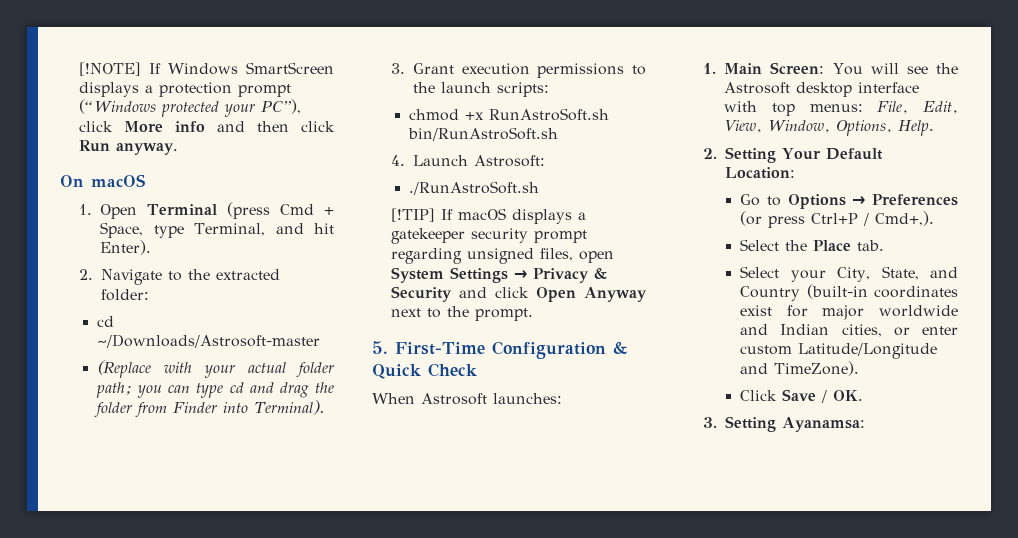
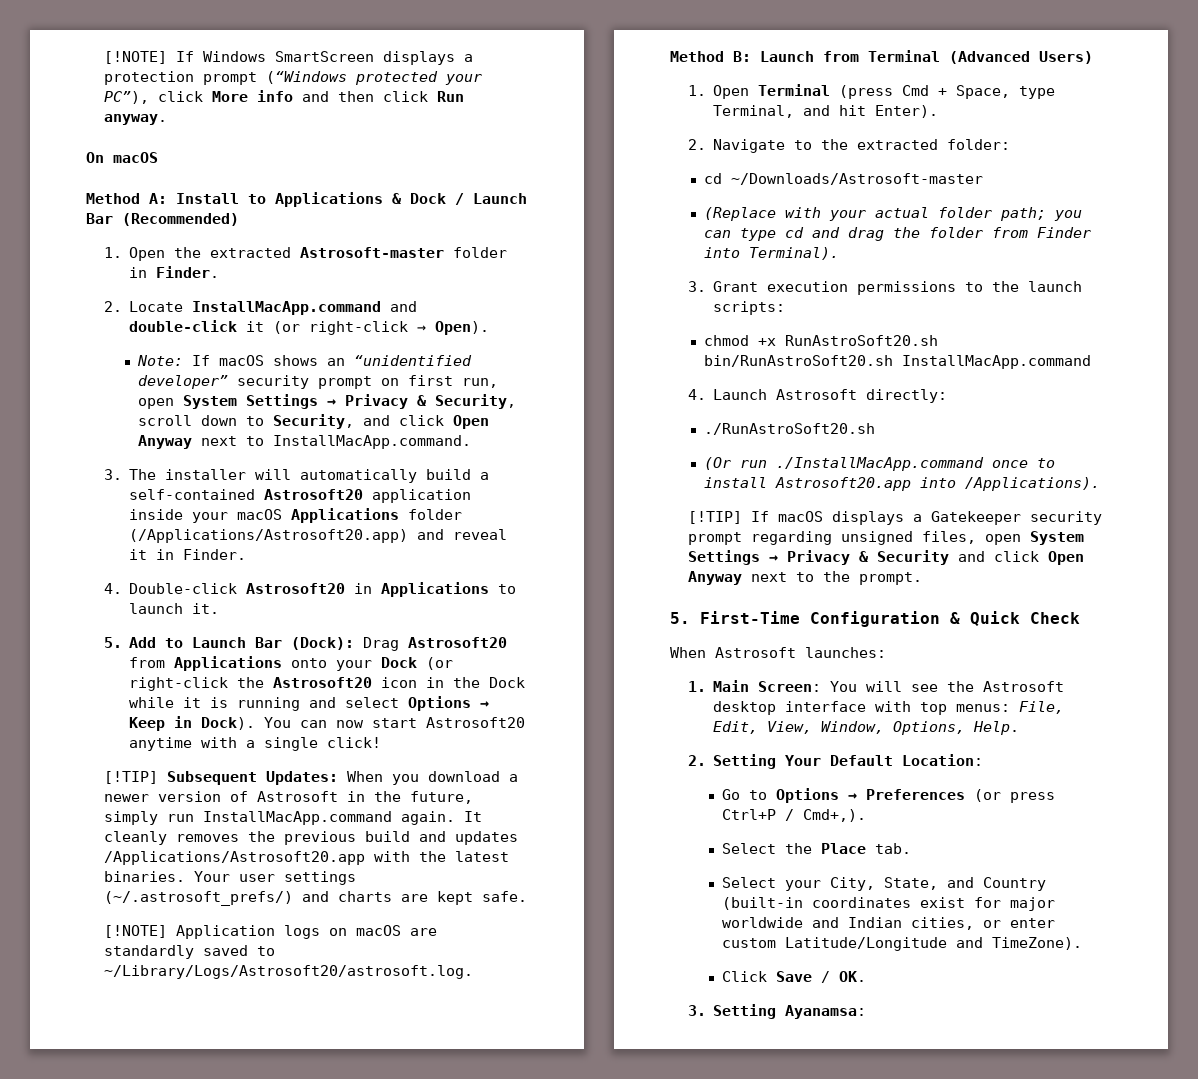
(145, 180) none -> [86,192,527,207] [86,213,239,226] [104,247,508,261] [129,266,220,278] [104,301,418,315] [129,320,490,335] [137,355,473,366] [138,375,499,389] [138,394,517,409] [138,414,490,429] [138,435,472,449] [104,469,490,483] [129,489,472,503] [129,508,463,523] [129,529,508,543] [129,549,247,560] [104,582,517,597] [129,603,220,614] [104,637,508,651] [129,656,454,671] [129,677,526,691] [129,696,490,711] [129,716,526,731] [129,737,382,751] [104,771,519,785] [104,791,474,804] [104,811,483,825] [104,831,519,845] [104,851,510,865] [104,871,357,885] [104,891,528,906] [104,925,438,939] [104,945,276,959] [104,965,474,979] [670,50,1093,64] // Method A: Install to Applications & Dock / Launch Bar (Recommended) // 1. Open the extracted Astrosoft-master folder in Finder. // 2. Locate InstallMacApp.command and double-click it (or right-click → Open). // Note: If macOS shows an “unidentified developer” security prompt on first run, open System Settings → Privacy & Security, scroll down to Security, and click Open Anyway next to InstallMacApp.command. // 3. The installer will automatically build a self-contained Astrosoft20 application inside your macOS Applications folder (/Applications/Astrosoft20.app) and reveal it in Finder. // 4. Double-click Astrosoft20 in Applications to launch it. // 5. Add to Launch Bar (Dock): Drag Astrosoft20 from Applications onto your Dock (or right-click the Astrosoft20 icon in the Dock while it is running and select Options → Keep in Dock). You can now start Astrosoft20 anytime with a single click! // [!TIP] Subsequent Updates: When you download a newer version of Astrosoft in the future, simply run InstallMacApp.command again. It cleanly removes the previous build and updates /Applications/Astrosoft20.app with the latest binaries. Your user settings (~/.astrosoft_prefs/) and charts are kept safe. // [!NOTE] Application logs on macOS are standardly saved to ~/Library/Logs/Astrosoft20/astrosoft.log. // Method B: Launch from Terminal (Advanced Users)
[488,108,609,121] [407,127,558,141] RunAstroSoft.sh bin/RunAstroSoft.sh -> [785,335,939,346] [704,355,1092,369] RunAstroSoft20.sh bin/RunAstroSoft20.sh InstallMacApp.command
[474,155,546,167] [408,181,539,195] Astrosoft: // ./RunAstroSoft.sh -> [776,389,948,403] [704,423,876,435] [704,457,1056,471] [704,477,1101,491] Astrosoft directly: // ./RunAstroSoft20.sh // (Or run ./InstallMacApp.command once to install Astrosoft20.app into /Applications).
[391,228,466,244] gatekeeper -> [931,511,1022,525] Gatekeeper

